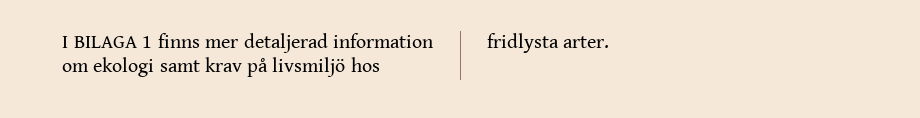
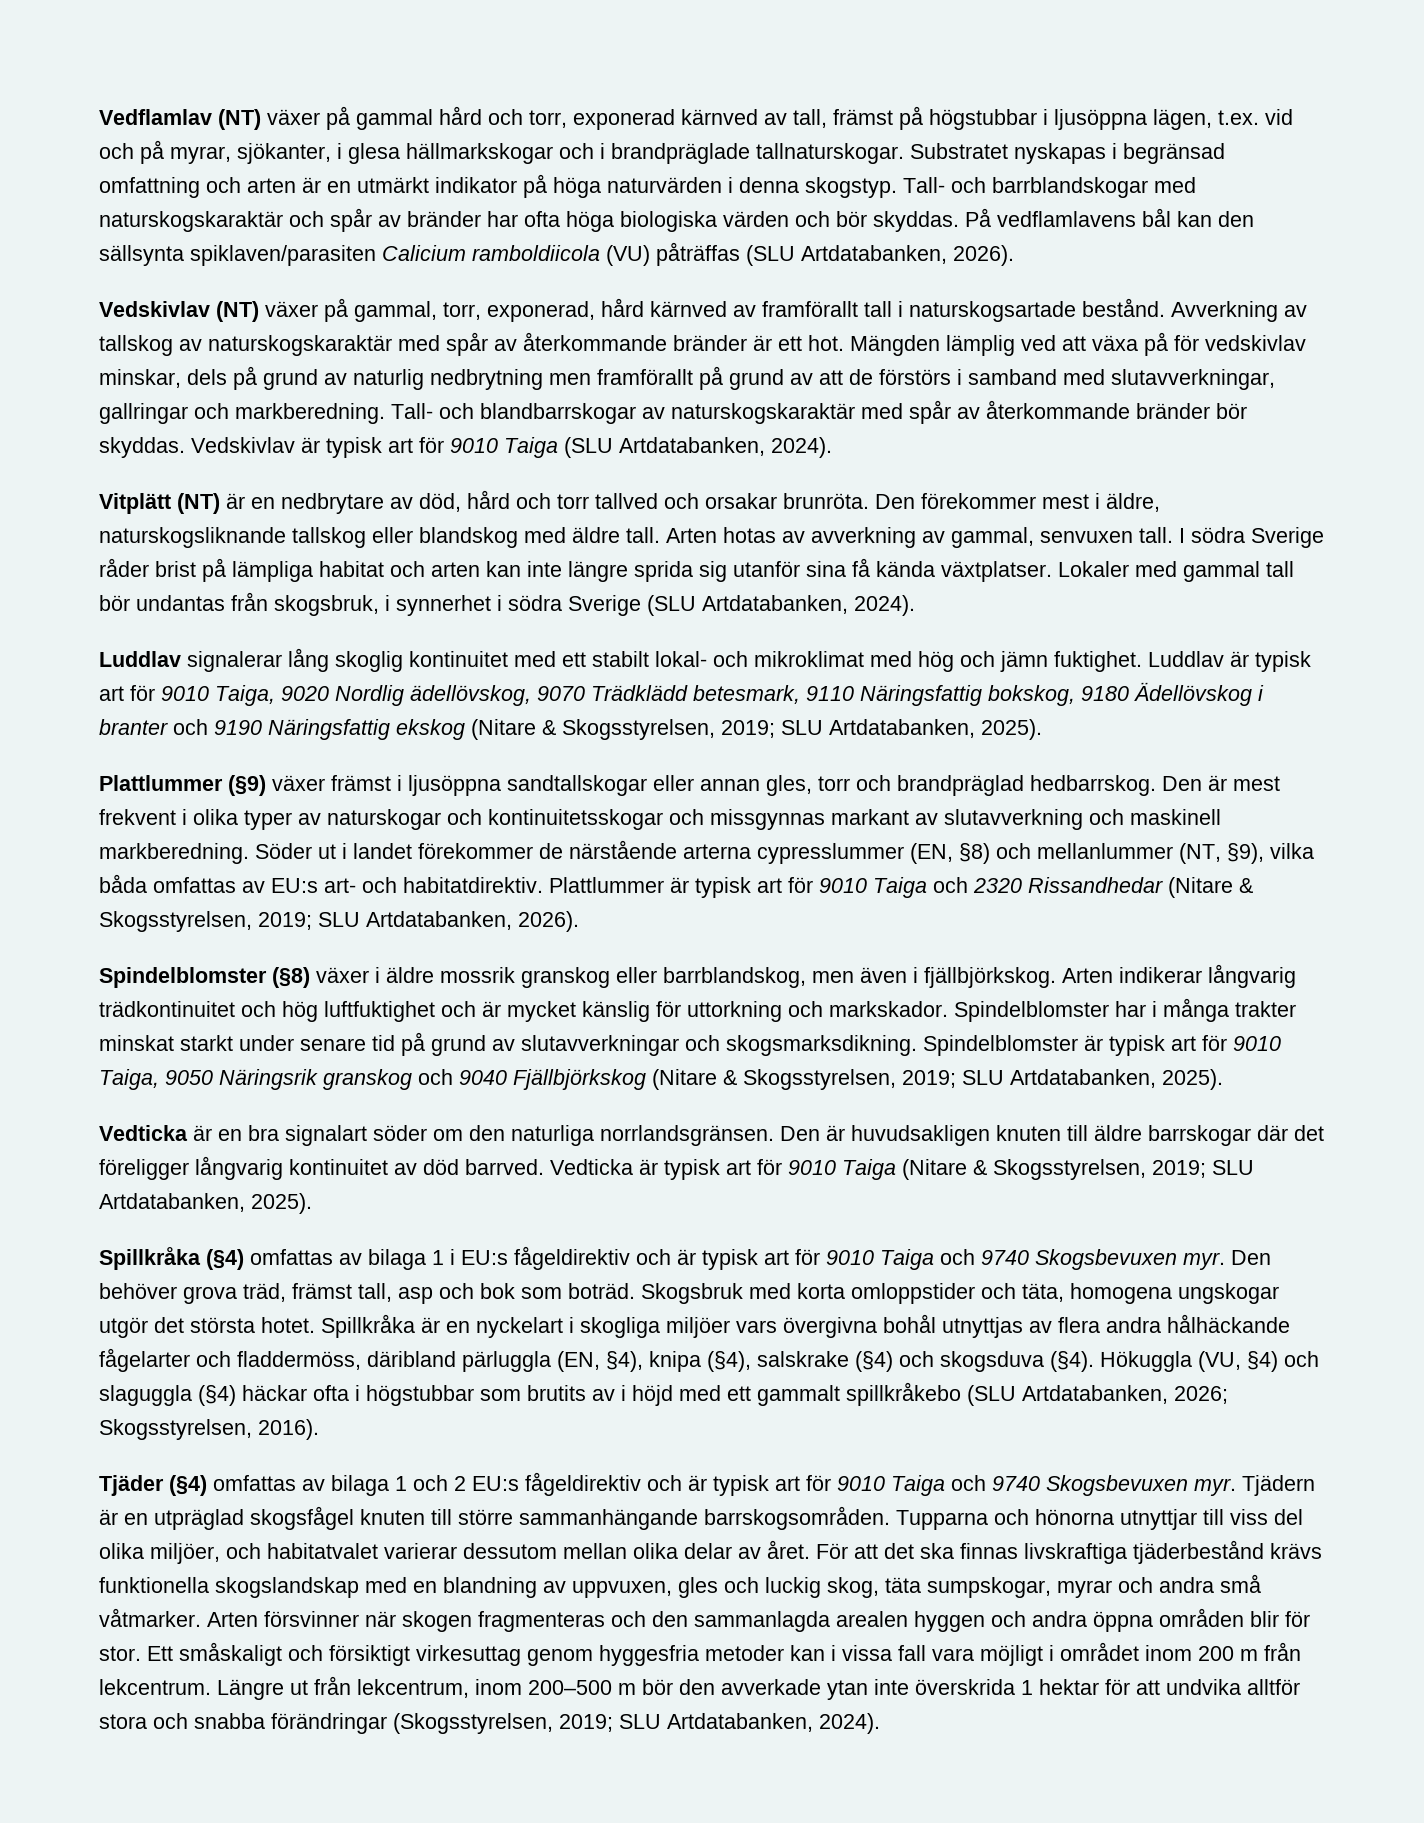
[62,33,433,53] [62,57,380,77] [487,33,610,53] I BILAGA 1 finns mer detaljerad information om ekologi samt krav på livsmiljö hos fridlysta arter. -> [99,106,1293,130] [99,140,1225,164] [99,174,1196,198] [99,208,1254,232] [99,242,1014,266] [99,298,1307,322] [99,332,1306,356] [99,366,1275,390] [99,400,1247,424] [99,437,832,458] [99,490,1160,514] [99,527,1324,548] [99,558,1294,582] [99,592,915,616] [99,648,1311,672] [99,682,1264,706] [99,719,1042,740] [99,775,1280,796] [99,809,1221,830] [99,840,1314,864] [99,874,1253,898] [99,911,579,932] [99,964,1296,988] [99,998,1296,1022] [99,1032,1281,1056] [99,1069,1223,1090] [99,1125,1324,1146] [99,1156,1254,1180] [99,1193,312,1214] [99,1246,1271,1270] [99,1283,1279,1304] [99,1314,1290,1338] [99,1348,1319,1372] [99,1382,1228,1406] [99,1419,319,1440] [99,1472,1315,1496] [99,1506,1303,1530] [99,1540,1322,1564] [99,1574,1261,1598] [99,1608,1310,1632] [99,1642,1301,1666] [99,1676,1300,1700] [99,1713,880,1734] Vedflamlav (NT) växer på gammal hård och torr, exponerad kärnved av tall, främst på högstubbar i ljusöppna lägen, t.ex. vid och på myrar, sjökanter, i glesa hällmarkskogar och i brandpräglade tallnaturskogar. Substratet nyskapas i begränsad omfattning och arten är en utmärkt indikator på höga naturvärden i denna skogstyp. Tall- och barrblandskogar med naturskogskaraktär och spår av bränder har ofta höga biologiska värden och bör skyddas. På vedflamlavens bål kan den sällsynta spiklaven/parasiten Calicium ramboldiicola (VU) påträffas (SLU Artdatabanken, 2026). // Vedskivlav (NT) växer på gammal, torr, exponerad, hård kärnved av framförallt tall i naturskogsartade bestånd. Avverkning av tallskog av naturskogskaraktär med spår av återkommande bränder är ett hot. Mängden lämplig ved att växa på för vedskivlav minskar, dels på grund av naturlig nedbrytning men framförallt på grund av att de förstörs i samband med slutavverkningar, gallringar och markberedning. Tall- och blandbarrskogar av naturskogskaraktär med spår av återkommande bränder bör skyddas. Vedskivlav är typisk art för 9010 Taiga (SLU Artdatabanken, 2024). // Vitplätt (NT) är en nedbrytare av död, hård och torr tallved och orsakar brunröta. Den förekommer mest i äldre, naturskogsliknande tallskog eller blandskog med äldre tall. Arten hotas av avverkning av gammal, senvuxen tall. I södra Sverige råder brist på lämpliga habitat och arten kan inte längre sprida sig utanför sina få kända växtplatser. Lokaler med gammal tall bör undantas från skogsbruk, i synnerhet i södra Sverige (SLU Artdatabanken, 2024). // Luddlav signalerar lång skoglig kontinuitet med ett stabilt lokal- och mikroklimat med hög och jämn fuktighet. Luddlav är typisk art för 9010 Taiga, 9020 Nordlig ädellövskog, 9070 Trädklädd betesmark, 9110 Näringsfattig bokskog, 9180 Ädellövskog i branter och 9190 Näringsfattig ekskog (Nitare & Skogsstyrelsen, 2019; SLU Artdatabanken, 2025). // Plattlummer (§9) växer främst i ljusöppna sandtallskogar eller annan gles, torr och brandpräglad hedbarrskog. Den är mest frekvent i olika typer av naturskogar och kontinuitetsskogar och missgynnas markant av slutavverkning och maskinell markberedning. Söder ut i landet förekommer de närstående arterna cypresslummer (EN, §8) och mellanlummer (NT, §9), vilka båda omfattas av EU:s art- och habitatdirektiv. Plattlummer är typisk art för 9010 Taiga och 2320 Rissandhedar (Nitare & Skogsstyrelsen, 2019; SLU Artdatabanken, 2026). // Spindelblomster (§8) växer i äldre mossrik granskog eller barrblandskog, men även i fjällbjörkskog. Arten indikerar långvarig trädkontinuitet och hög luftfuktighet och är mycket känslig för uttorkning och markskador. Spindelblomster har i många trakter minskat starkt under senare tid på grund av slutavverkningar och skogsmarksdikning. Spindelblomster är typisk art för 9010 Taiga, 9050 Näringsrik granskog och 9040 Fjällbjörkskog (Nitare & Skogsstyrelsen, 2019; SLU Artdatabanken, 2025). // Vedticka är en bra signalart söder om den naturliga norrlandsgränsen. Den är huvudsakligen knuten till äldre barrskogar där det föreligger långvarig kontinuitet av död barrved. Vedticka är typisk art för 9010 Taiga (Nitare & Skogsstyrelsen, 2019; SLU Artdatabanken, 2025). // Spillkråka (§4) omfattas av bilaga 1 i EU:s fågeldirektiv och är typisk art för 9010 Taiga och 9740 Skogsbevuxen myr. Den behöver grova träd, främst tall, asp och bok som boträd. Skogsbruk med korta omloppstider och täta, homogena ungskogar utgör det största hotet. Spillkråka är en nyckelart i skogliga miljöer vars övergivna bohål utnyttjas av flera andra hålhäckande fågelarter och fladdermöss, däribland pärluggla (EN, §4), knipa (§4), salskrake (§4) och skogsduva (§4). Hökuggla (VU, §4) och slaguggla (§4) häckar ofta i högstubbar som brutits av i höjd med ett gammalt spillkråkebo (SLU Artdatabanken, 2026; Skogsstyrelsen, 2016). // Tjäder (§4) omfattas av bilaga 1 och 2 EU:s fågeldirektiv och är typisk art för 9010 Taiga och 9740 Skogsbevuxen myr. Tjädern är en utpräglad skogsfågel knuten till större sammanhängande barrskogsområden. Tupparna och hönorna utnyttjar till viss del olika miljöer, och habitatvalet varierar dessutom mellan olika delar av året. För att det ska finnas livskraftiga tjäderbestånd krävs funktionella skogslandskap med en blandning av uppvuxen, gles och luckig skog, täta sumpskogar, myrar och andra små våtmarker. Arten försvinner när skogen fragmenteras och den sammanlagda arealen hyggen och andra öppna områden blir för stor. Ett småskaligt och försiktigt virkesuttag genom hyggesfria metoder kan i vissa fall vara möjligt i området inom 200 m från lekcentrum. Längre ut från lekcentrum, inom 200–500 m bör den avverkade ytan inte överskrida 1 hektar för att undvika alltför stora och snabba förändringar (Skogsstyrelsen, 2019; SLU Artdatabanken, 2024).

